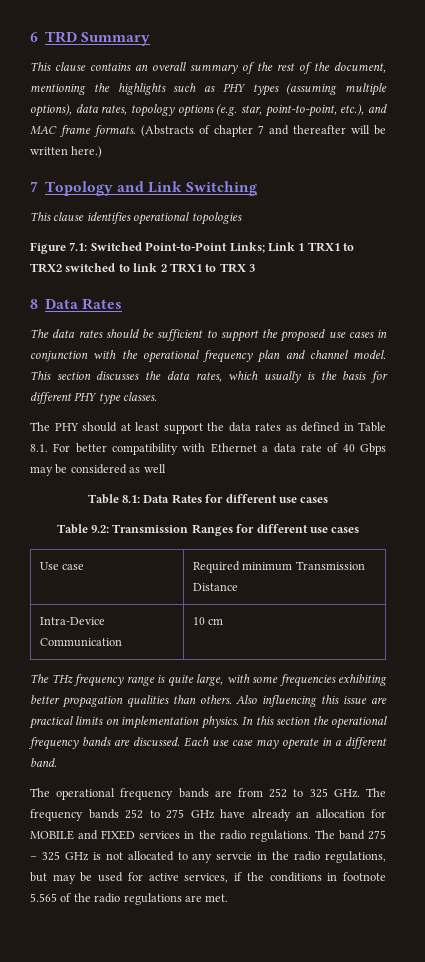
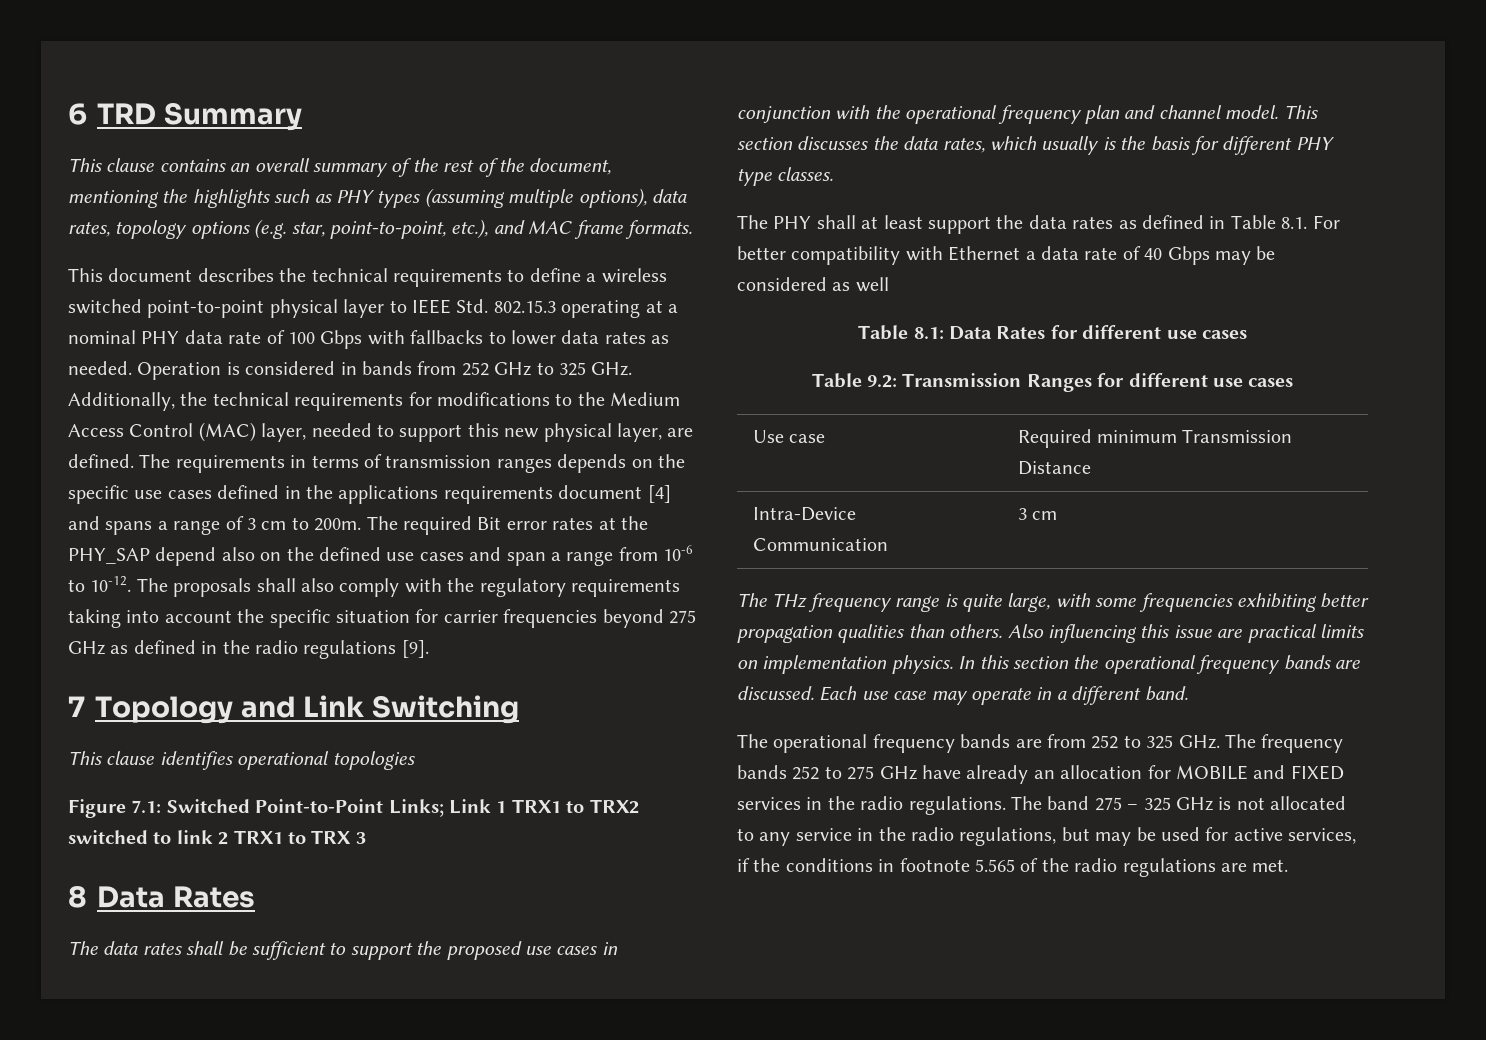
[141,125,386,137] [30,146,103,158] (Abstracts of chapter 7 and thereafter will be written here.) -> [68,268,667,287] [68,299,678,318] [68,330,670,349] [68,361,633,380] [68,392,681,411] [68,422,694,442] [68,454,685,473] [68,485,671,504] [68,516,648,535] [68,545,694,566] [68,576,680,597] [68,609,696,628] [68,640,429,659] // This document describes the technical requirements to define a wireless switched point-to-point physical layer to IEEE Std. 802.15.3 operating at a nominal PHY data rate of 100 Gbps with fallbacks to lower data rates as needed. Operation is considered in bands from 252 GHz to 325 GHz. Additionally, the technical requirements for modifications to the Medium Access Control (MAC) layer, needed to support this new physical layer, are defined. The requirements in terms of transmission ranges depends on the specific use cases defined in the applications requirements document [4] and spans a range of 3 cm to 200m. The required Bit error rates at the PHY_SAP depend also on the defined use cases and span a range from 10-6 to 10-12. The proposals shall also comply with the regulatory requirements taking into account the specific situation for carrier frequencies beyond 275 GHz as defined in the radio regulations [9].
[105,329,139,338] should -> [186,941,225,955] shall
[82,422,117,432] should -> [816,215,856,229] shall
[192,617,205,625] 10 -> [1017,508,1027,520] 3
[216,852,253,860] servcie -> [795,828,852,841] service

